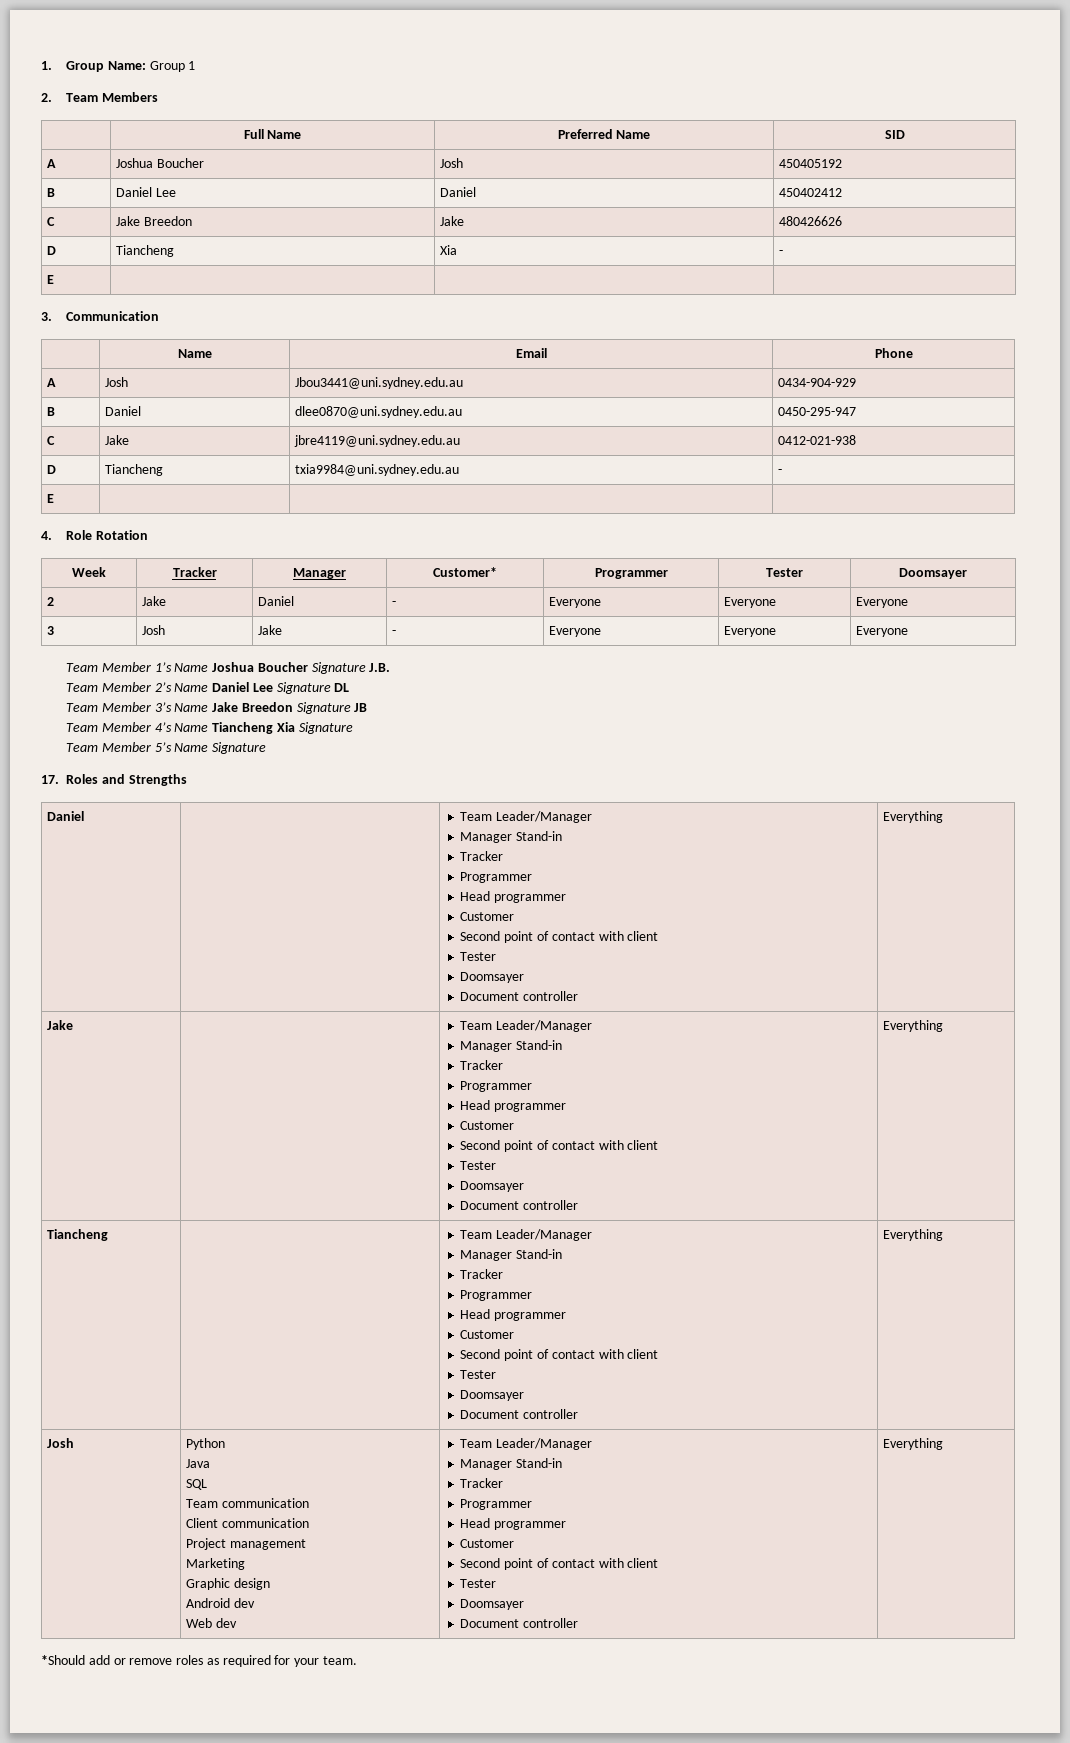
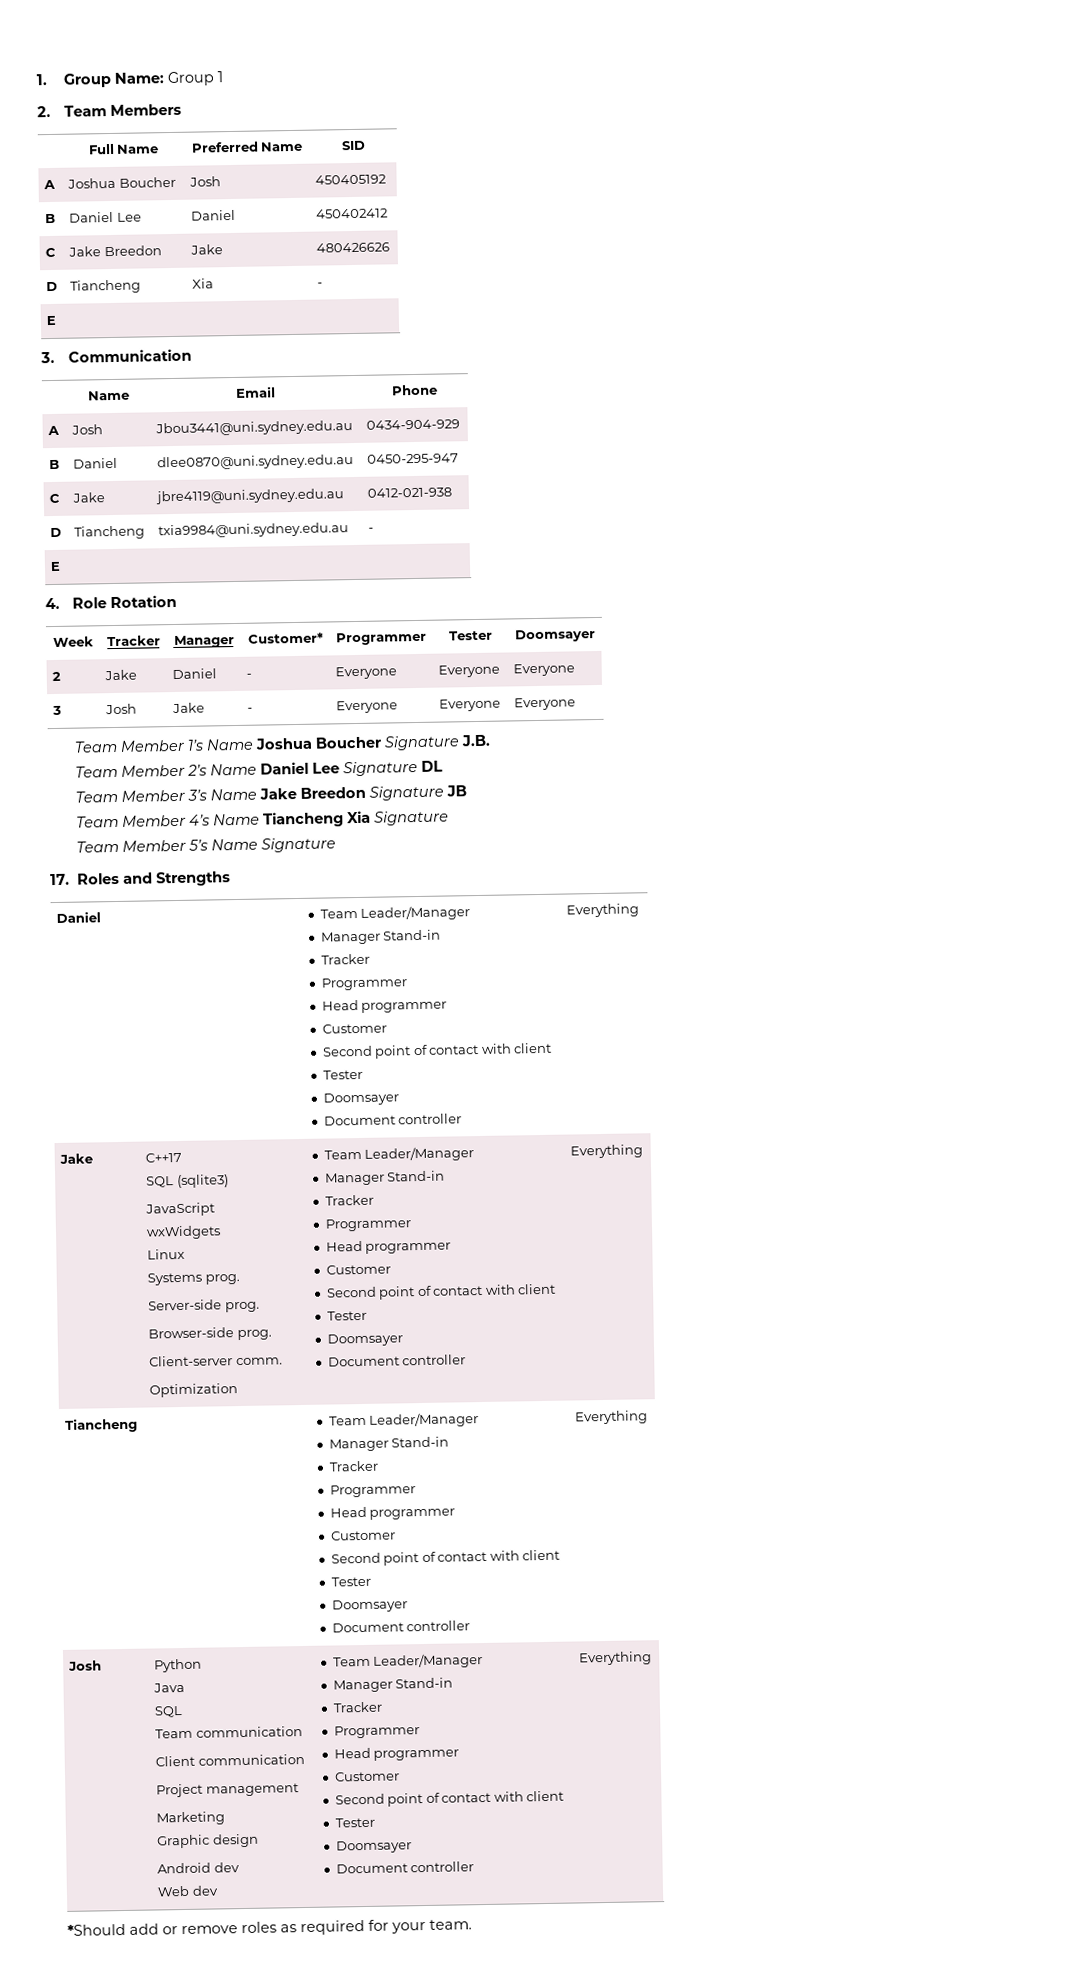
(74, 1025) none -> [145,1152,183,1163] [146,1174,229,1189] [145,1202,216,1217] [146,1225,222,1240] [147,1248,186,1260] [147,1272,240,1286] [148,1299,260,1313] [148,1327,272,1341] [149,1355,283,1367] [149,1383,239,1398] C++17 // SQL (sqlite3) // JavaScript // wxWidgets // Linux // Systems prog. // Server-side prog. // Browser-side prog. // Client-server comm. // Optimization

